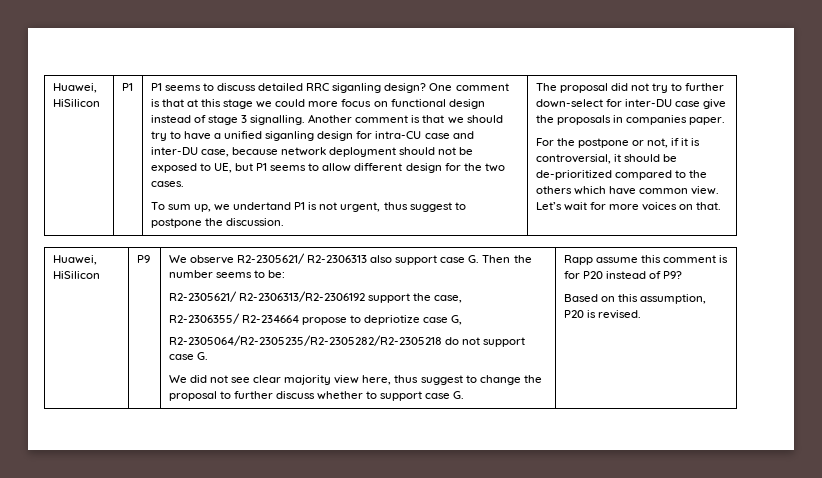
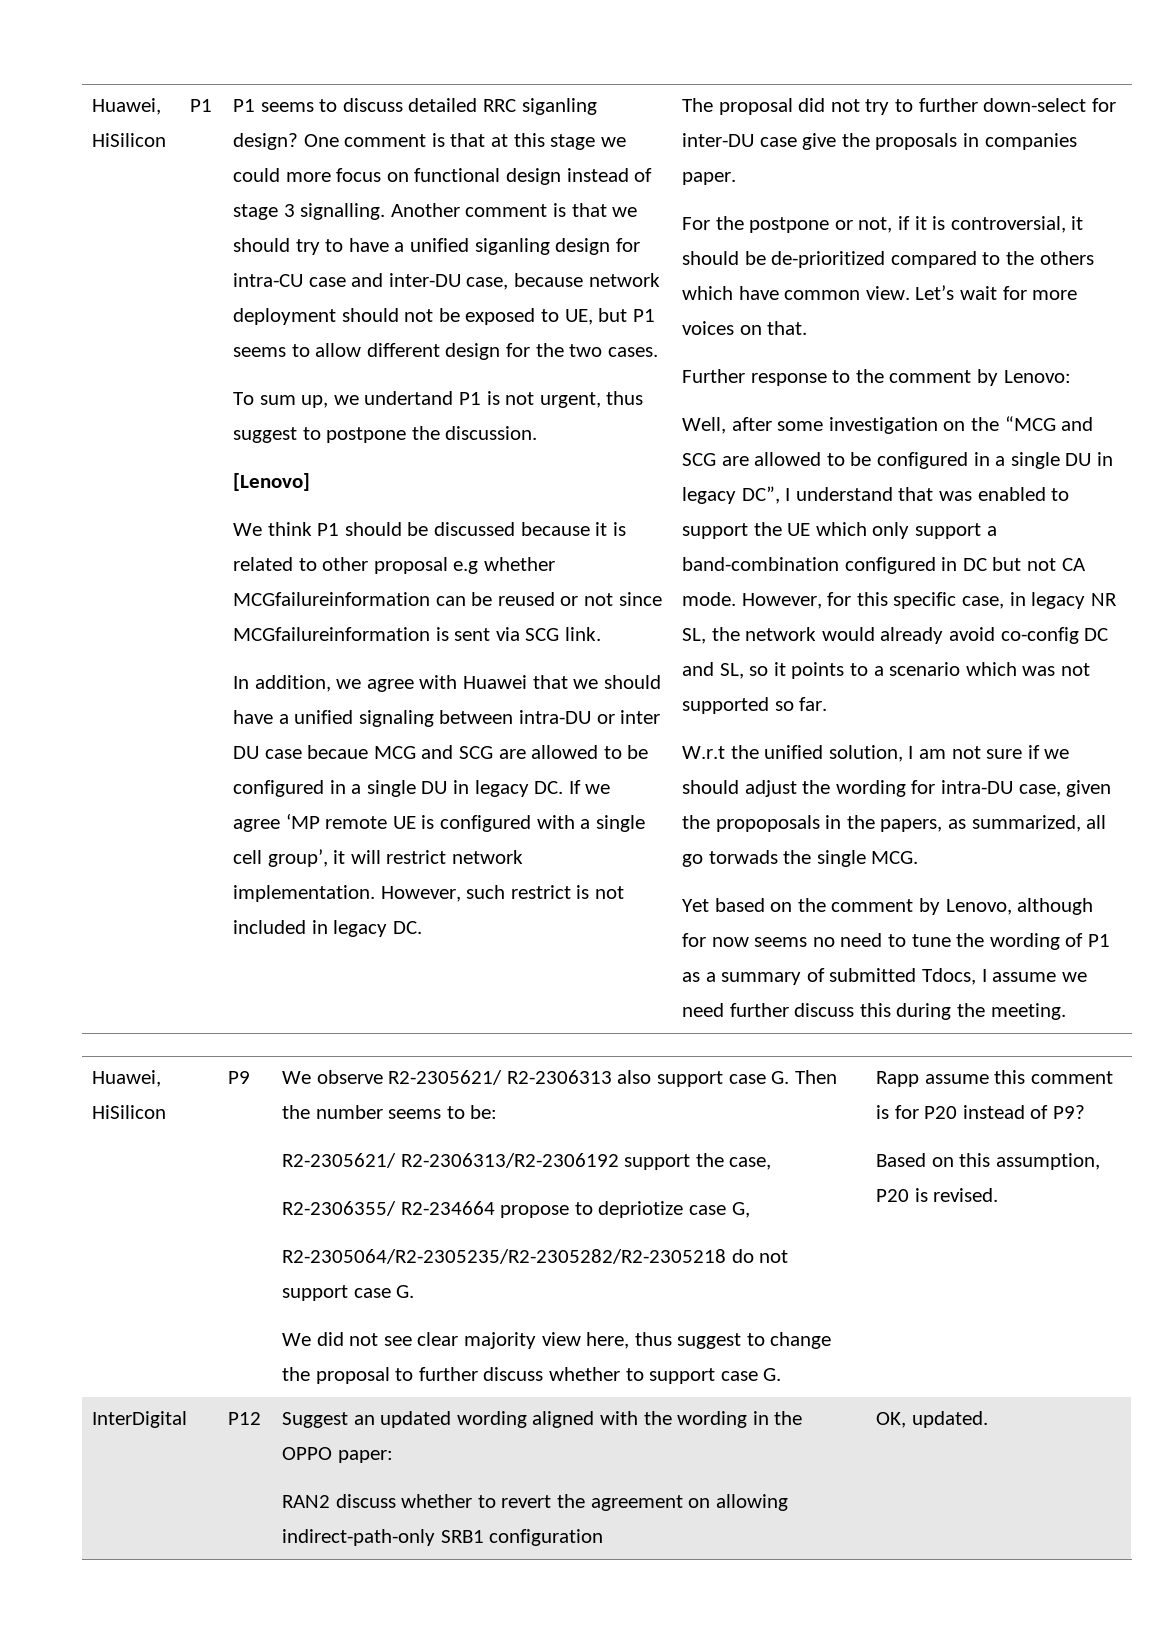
(284, 222) none -> [233,473,311,491] [233,522,626,536] [233,557,556,574] [233,592,662,606] [233,627,602,641] [233,675,661,692] [233,710,661,727] [233,745,649,759] [233,780,611,797] [233,813,645,832] [233,849,524,867] [233,885,625,902] [233,920,422,937] // [Lenovo] // We think P1 should be discussed because it is related to other proposal e.g whether MCGfailureinformation can be reused or not since MCGfailureinformation is sent via SCG link. // In addition, we agree with Huawei that we should have a unified signaling between intra-DU or inter DU case becaue MCG and SCG are allowed to be configured in a single DU in legacy DC. If we agree ‘MP remote UE is configured with a single cell group’, it will restrict network implementation. However, such restrict is not included in legacy DC.
(722, 206) none -> [682,369,1071,386] [682,416,1094,434] [682,452,1113,469] [682,486,1070,504] [682,522,997,539] [682,557,1086,574] [682,592,1117,609] [682,627,1109,644] [682,662,1090,679] [682,697,828,714] [682,745,1070,762] [682,780,1112,797] [682,815,1107,832] [682,850,919,867] [682,898,1094,915] [682,933,1110,950] [682,968,1087,985] [682,1003,1066,1020] // Further response to the comment by Lenovo: // Well, after some investigation on the “MCG and SCG are allowed to be configured in a single DU in legacy DC”, I understand that was enabled to support the UE which only support a band-combination configured in DC but not CA mode. However, for this specific case, in legacy NR SL, the network would already avoid co-config DC and SL, so it points to a scenario which was not supported so far. // W.r.t the unified solution, I am not sure if we should adjust the wording for intra-DU case, given the propoposals in the papers, as summarized, all go torwads the single MCG. // Yet based on the comment by Lenovo, although for now seems no need to tune the wording of P1 as a summary of submitted Tdocs, I assume we need further discuss this during the meeting.
(641, 314) none -> [92,1411,188,1428] [228,1412,262,1425] [282,1411,803,1428] [282,1447,393,1463] [282,1494,788,1511] [282,1529,604,1546] [876,1411,988,1428] // InterDigital | P12 | Suggest an updated wording aligned with the wording in the OPPO paper: // RAN2 discuss whether to revert the agreement on allowing indirect-path-only SRB1 configuration | OK, updated.

